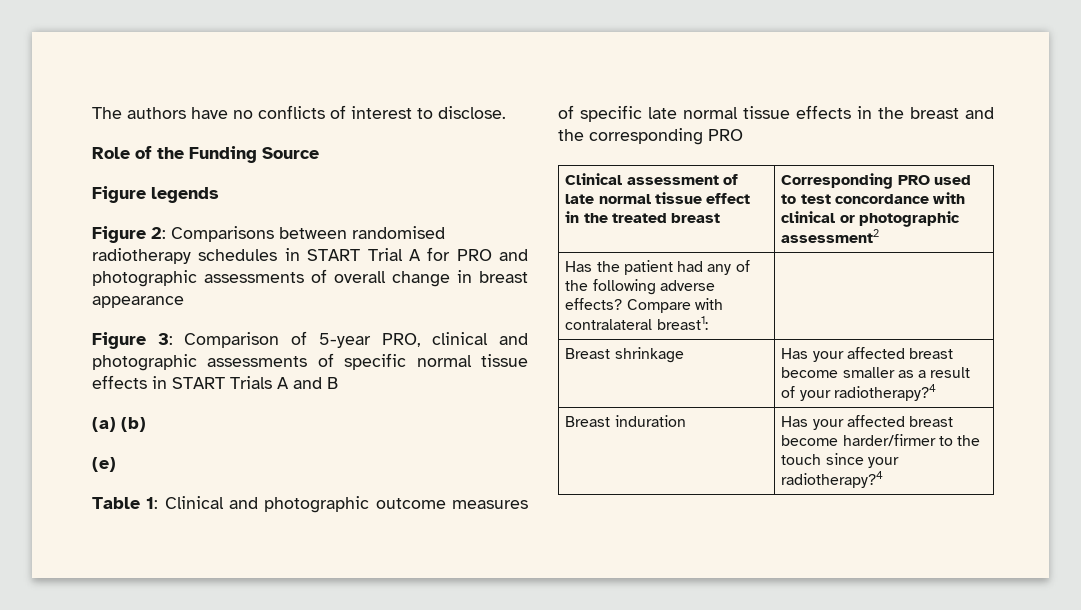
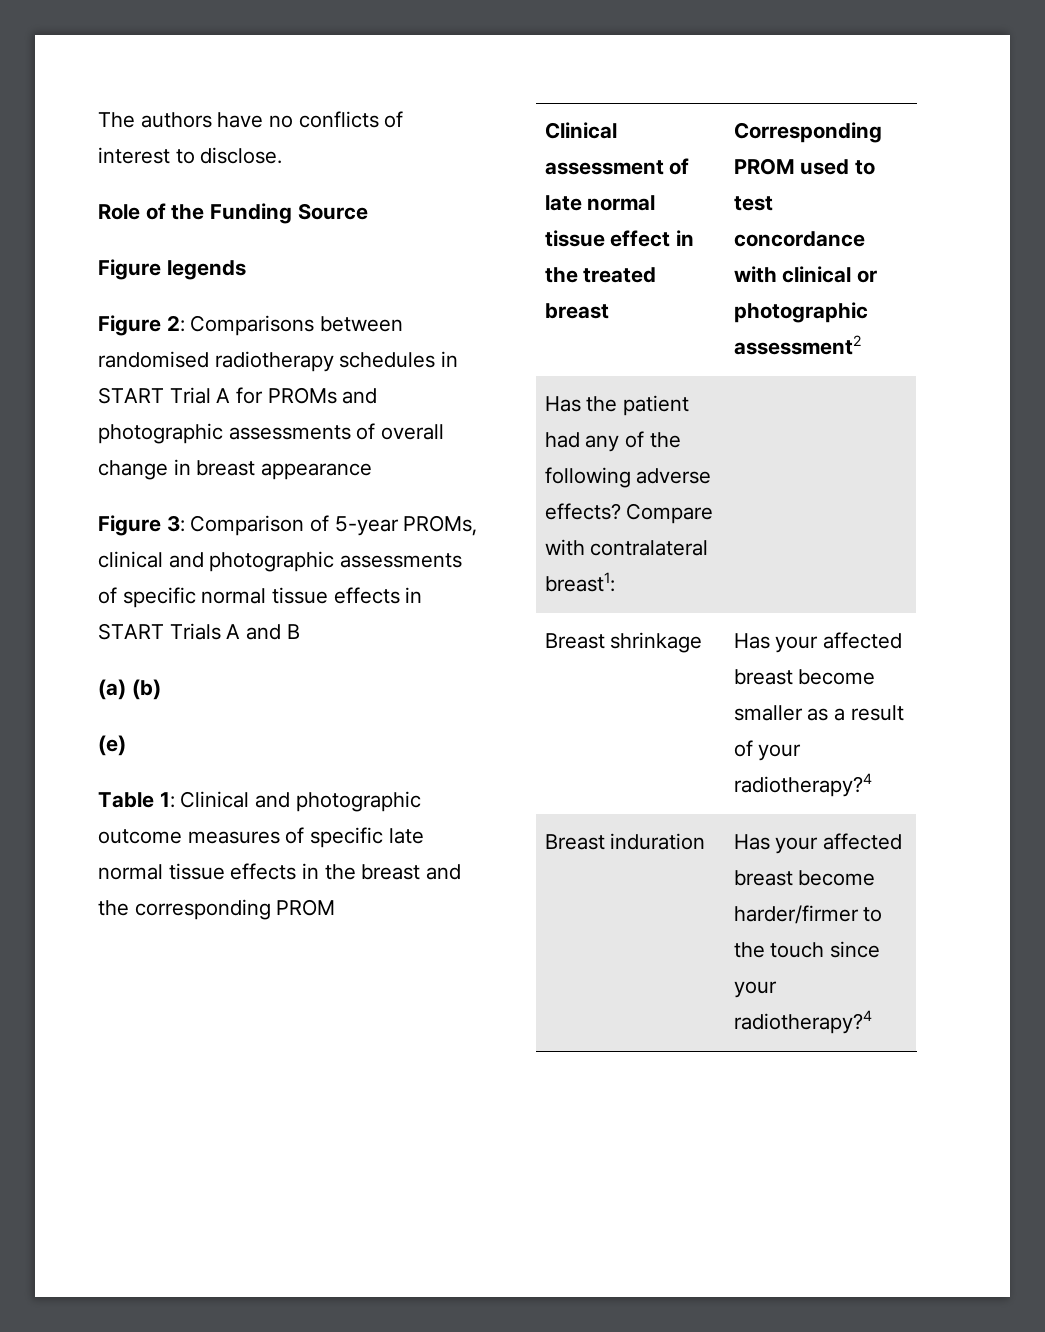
[456,249,492,261] PRO -> [267,387,337,404] PROMs
[381,333,421,347] PRO, -> [403,515,478,536] PROMs,
[708,129,743,141] PRO -> [276,899,336,916] PROM
[897,175,930,185] PRO -> [733,158,795,175] PROM

